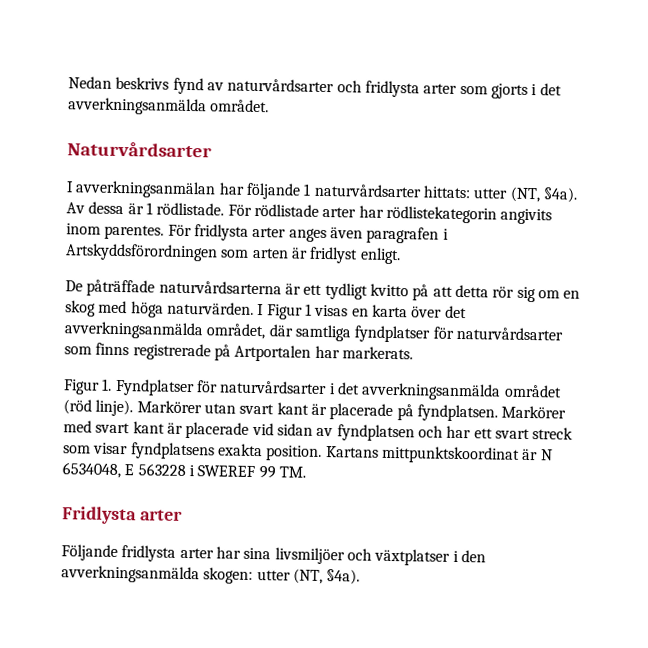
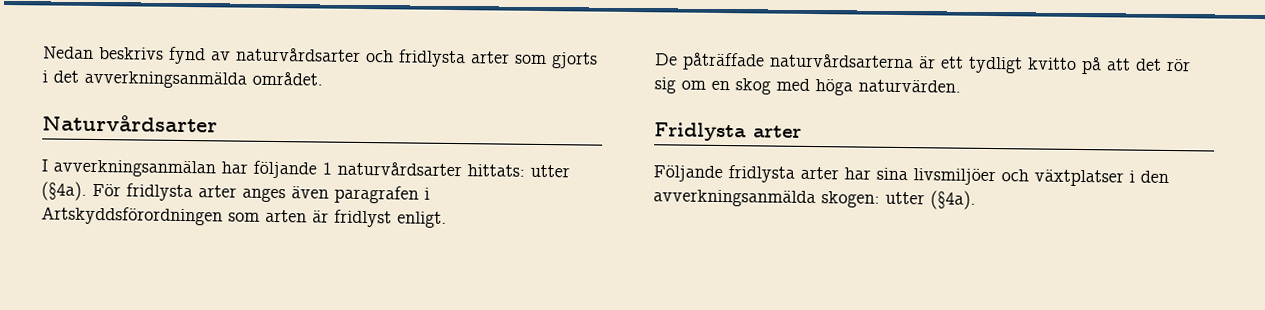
[509,186,578,203] [66,201,553,225] [66,223,165,240] (NT, §4a). Av dessa är 1 rödlistade. För rödlistade arter har rödlistekategorin angivits inom parentes. -> [41,181,87,201] (§4a).
[454,284,489,298] detta -> [1135,58,1162,71] det
[257,303,467,320] [64,321,563,343] [64,342,413,362] [63,378,562,401] [63,399,567,422] [63,420,574,442] [63,442,553,464] [62,462,306,479] I Figur 1 visas en karta över det avverkningsanmälda området, där samtliga fyndplatser för naturvårdsarter som finns registrerade på Artportalen har markerats. // Figur 1. Fyndplatser för naturvårdsarter i det avverkningsanmälda området (röd linje). Markörer utan svart kant är placerade på fyndplatsen. Markörer med svart kant är placerade vid sidan av fyndplatsen och har ett svart streck som visar fyndplatsens exakta position. Kartans mittpunktskoordinat är N 6534048, E 563228 i SWEREF 99 TM. -> (961, 86) none
[292,568,361,585] (NT, §4a). -> [930,190,976,210] (§4a).

